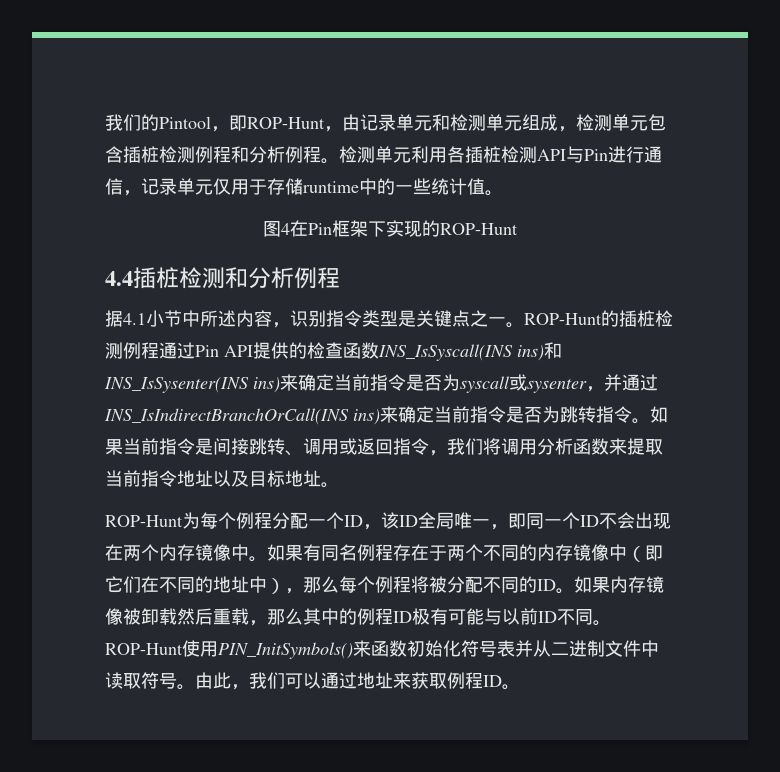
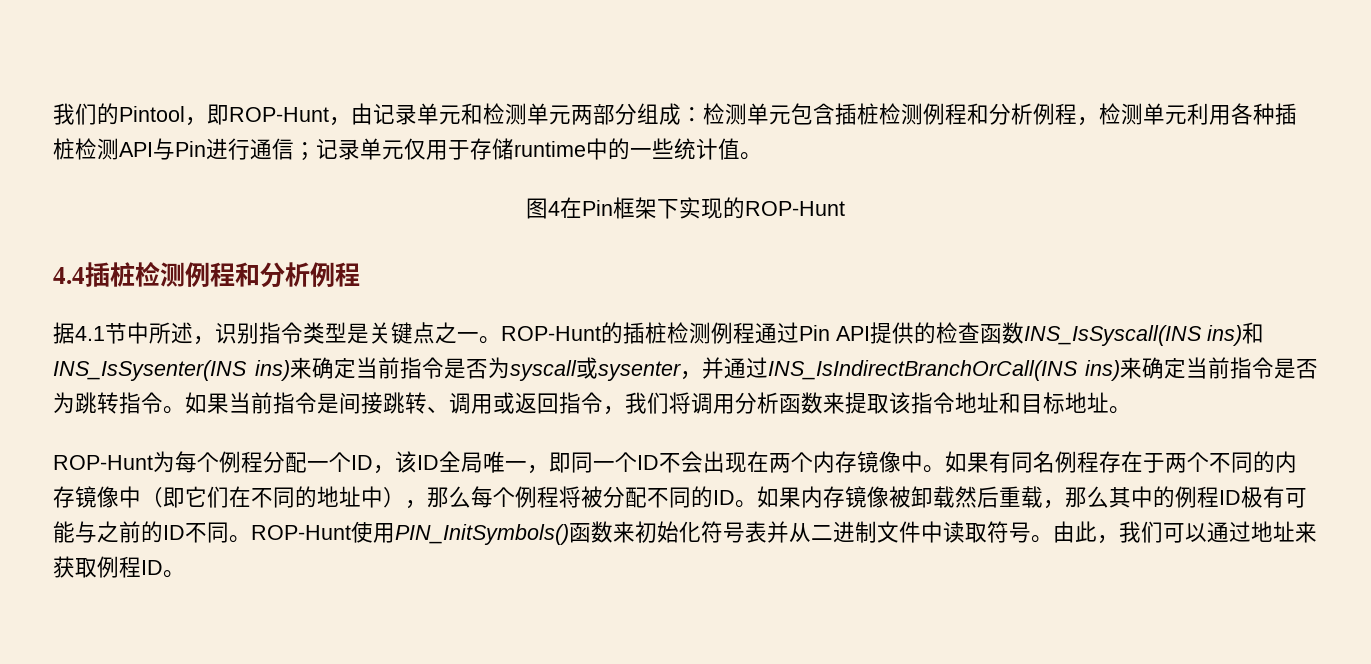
[522,114,576,132] 组成， -> [571,103,703,125] 两部分组成：
[321,158,339,164] 。 -> [1077,117,1099,126] ，
(465, 154) none -> [1253,103,1275,125] 种
[123,190,141,196] ， -> [294,142,316,161] ；
(225, 278) none -> [185,262,235,287] 例程
[146,310,164,327] 小 -> (105, 333) none
[236,310,272,327] 内容 -> (193, 333) none
[105,470,141,487] 当前 -> [889,392,911,414] 该
[213,470,249,487] 以及 -> [999,392,1021,414] 和
[502,608,538,625] 以前 -> [97,521,163,543] 之前的
[353,640,407,657] 来函数 -> [569,521,635,543] 函数来

